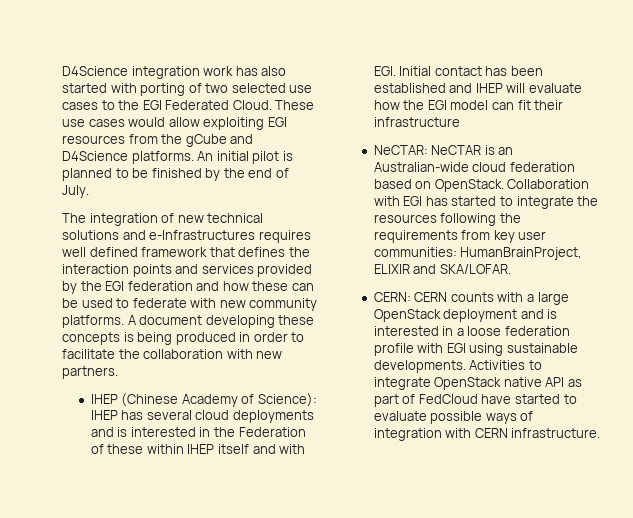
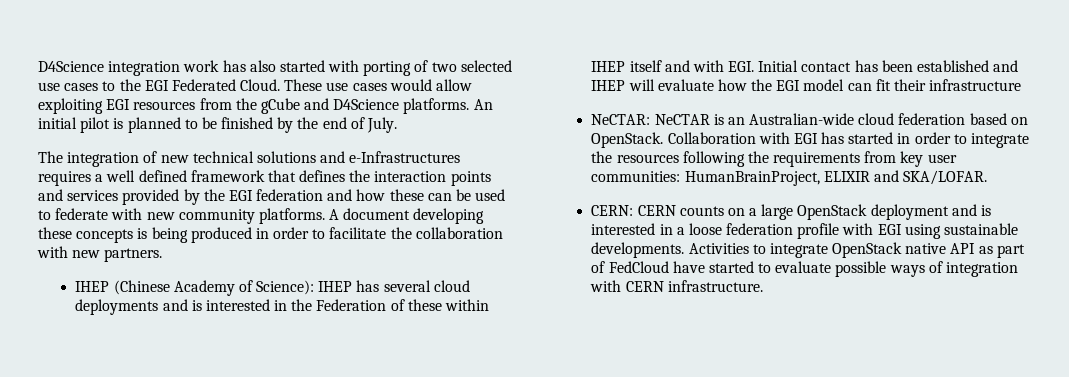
(311, 236) none -> [95,174,104,182] a
(497, 201) none -> [897,132,951,144] in order
[497,292,524,302] with -> [727,208,745,216] on

